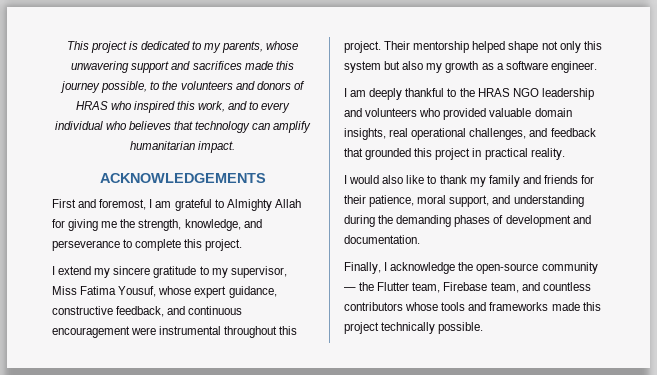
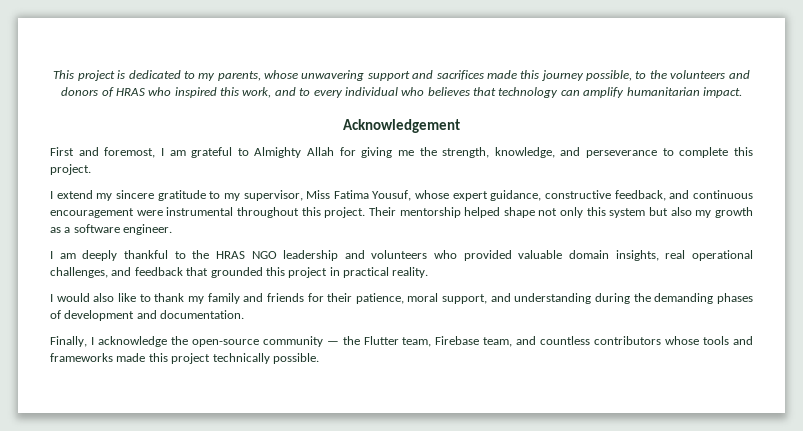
[99,173,266,183] ACKNOWLEDGEMENTS -> [343,119,460,133] Acknowledgement

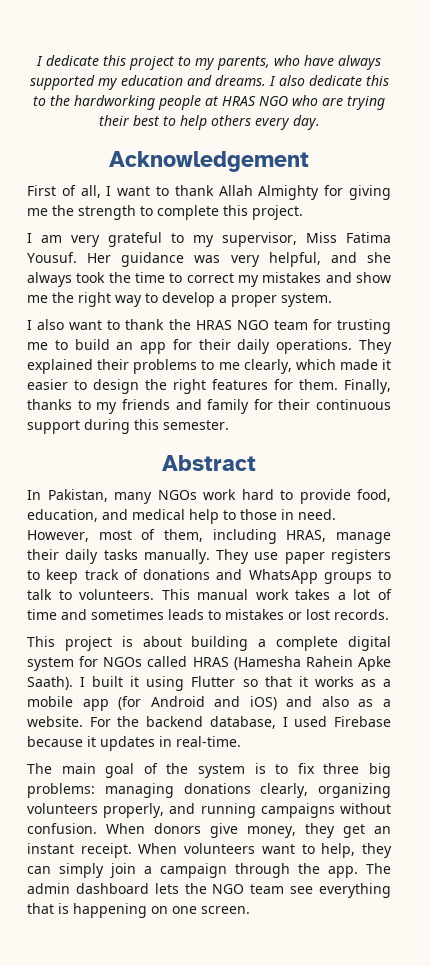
[53,70,750,81] [61,87,742,98] [343,119,460,133] [50,147,658,158] This project is dedicated to my parents, whose unwavering support and sacrifices made this journey possible, to the volunteers and donors of HRAS who inspired this work, and to every individual who believes that technology can amplify humanitarian impact. // Acknowledgement // First and foremost, I am grateful to Almighty Allah for giving me the strength, knowledge, and perseverance -> [36,55,381,70] [29,75,389,90] [33,95,385,110] [98,115,320,130] [109,151,309,172] [27,185,392,200] [27,205,136,220] I dedicate this project to my parents, who have always supported my education and dreams. I also dedicate this to the hardworking people at HRAS NGO who are trying their best to help others every day. // Acknowledgement // First of all, I want to thank Allah Almighty for giving me the strength
[56,190,206,201] extend my sincere gratitude -> [41,232,162,247] am very grateful
[372,190,753,201] [50,207,753,218] [50,224,173,235] [50,250,753,261] [50,267,429,278] [50,293,753,304] [50,310,245,321] [50,336,754,347] [50,353,319,364] Yousuf, whose expert guidance, constructive feedback, and continuous encouragement were instrumental throughout this project. Their mentorship helped shape not only this system but also my growth as a software engineer. // I am deeply thankful to the HRAS NGO leadership and volunteers who provided valuable domain insights, real operational challenges, and feedback that grounded this project in practical reality. // I would also like to thank my family and friends for their patience, moral support, and understanding during the demanding phases of development and documentation. // Finally, I acknowledge the open-source community — the Flutter team, Firebase team, and countless contributors whose tools and frameworks made this project technically possible. -> [27,252,391,267] [27,272,391,287] [27,292,332,307] [27,319,391,334] [27,339,392,354] [27,359,391,374] [27,379,391,394] [27,399,391,414] [27,419,229,434] [162,455,256,471] [27,489,391,504] [27,509,336,524] [27,529,391,544] [27,549,391,564] [27,569,391,584] [27,589,392,600] [27,609,389,620] [27,636,391,651] [27,656,391,671] [27,676,391,691] [27,696,391,711] [27,716,391,729] [27,736,241,751] [27,763,391,778] [27,783,391,798] [27,803,391,818] [27,823,391,838] [27,843,393,858] [27,863,391,878] [27,883,391,898] [27,903,250,918] Yousuf. Her guidance was very helpful, and she always took the time to correct my mistakes and show me the right way to develop a proper system. // I also want to thank the HRAS NGO team for trusting me to build an app for their daily operations. They explained their problems to me clearly, which made it easier to design the right features for them. Finally, thanks to my friends and family for their continuous support during this semester. // Abstract // In Pakistan, many NGOs work hard to provide food, education, and medical help to those in need. However, most of them, including HRAS, manage their daily tasks manually. They use paper registers to keep track of donations and WhatsApp groups to talk to volunteers. This manual work takes a lot of time and sometimes leads to mistakes or lost records. // This project is about building a complete digital system for NGOs called HRAS (Hamesha Rahein Apke Saath). I built it using Flutter so that it works as a mobile app (for Android and iOS) and also as a website. For the backend database, I used Firebase because it updates in real-time. // The main goal of the system is to fix three big problems: managing donations clearly, organizing volunteers properly, and running campaigns without confusion. When donors give money, they get an instant receipt. When volunteers want to help, they can simply join a campaign through the app. The admin dashboard lets the NGO team see everything that is happening on one screen.

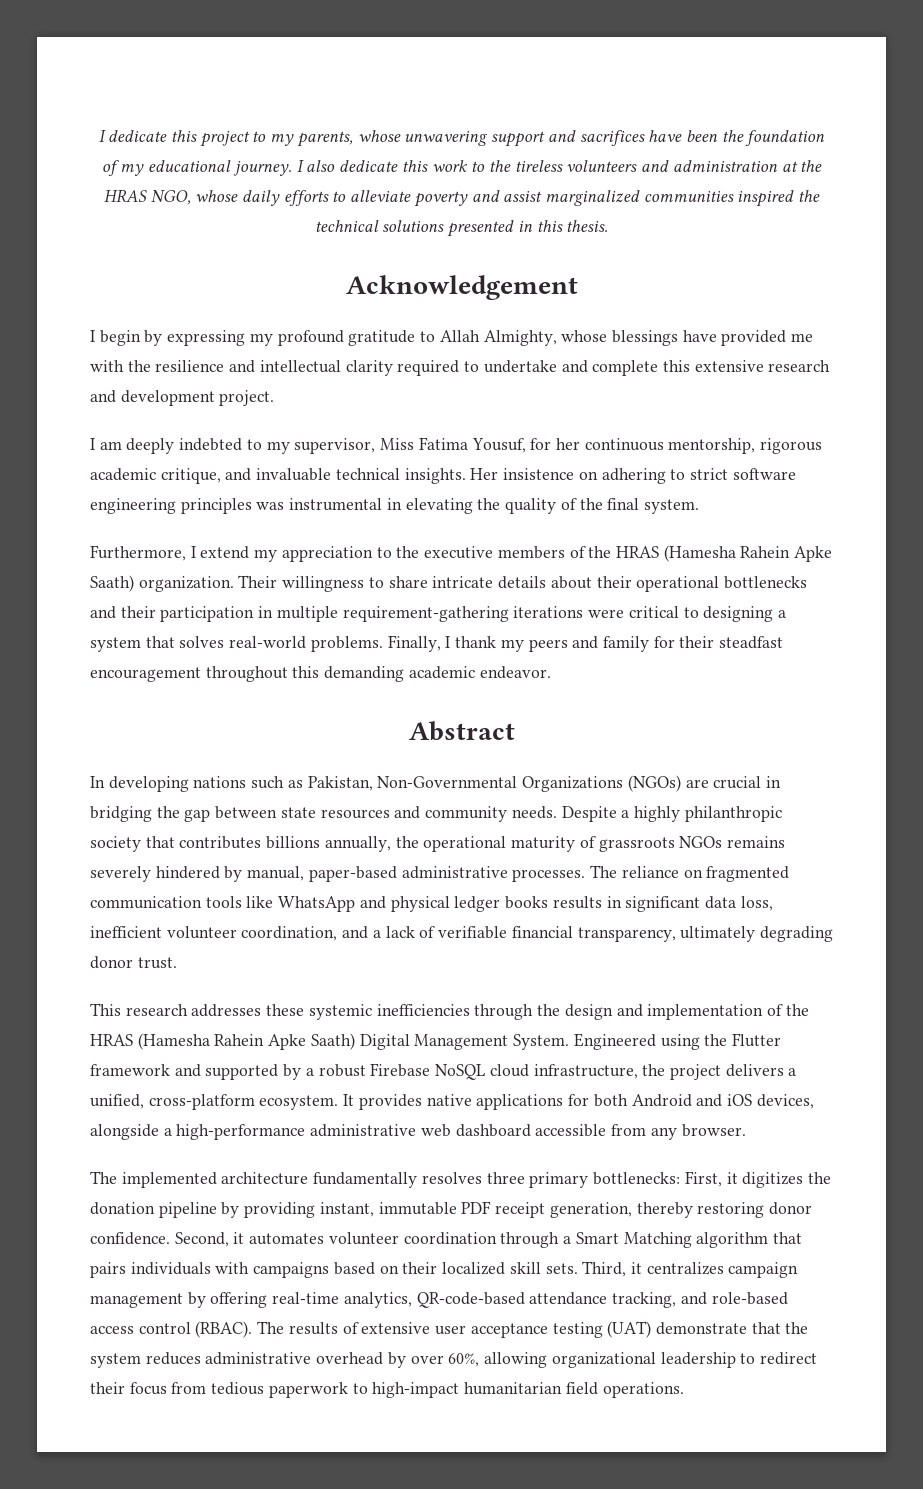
[274,55,381,70] [29,75,266,90] who have always supported my education and dreams. -> [357,130,826,147] [101,160,292,176] whose unwavering support and sacrifices have been the foundation of my educational journey.
[33,95,385,110] [98,115,320,130] [109,151,309,172] [27,185,392,200] [27,205,248,220] to the hardworking people at HRAS NGO who are trying their best to help others every day. // Acknowledgement // First of all, I want to thank Allah Almighty for giving me the strength to complete this -> [431,160,823,172] [103,189,821,207] [314,220,609,237] [345,275,578,300] [90,330,814,346] [90,360,831,376] [90,390,215,406] work to the tireless volunteers and administration at the HRAS NGO, whose daily efforts to alleviate poverty and assist marginalized communities inspired the technical solutions presented in this thesis. // Acknowledgement // I begin by expressing my profound gratitude to Allah Almighty, whose blessings have provided me with the resilience and intellectual clarity required to undertake and complete this extensive research and development
[71,232,162,247] very grateful -> [126,438,243,454] deeply indebted
[27,252,391,267] [27,272,391,287] [27,292,332,307] [27,319,391,334] [27,339,392,354] [27,359,391,374] [27,379,391,394] [27,399,391,414] [27,419,229,434] [162,455,256,471] [27,489,391,504] [27,509,336,524] [27,529,391,544] [27,549,391,564] [27,569,391,584] [27,589,392,600] [27,609,389,620] [27,636,391,651] [27,656,391,671] [27,676,391,691] [27,696,391,711] [27,716,391,729] [27,736,241,751] [27,763,391,778] [27,783,391,798] [27,803,391,818] [27,823,391,838] [27,843,393,858] [27,863,391,878] [27,883,391,898] [27,903,250,918] Yousuf. Her guidance was very helpful, and she always took the time to correct my mistakes and show me the right way to develop a proper system. // I also want to thank the HRAS NGO team for trusting me to build an app for their daily operations. They explained their problems to me clearly, which made it easier to design the right features for them. Finally, thanks to my friends and family for their continuous support during this semester. // Abstract // In Pakistan, many NGOs work hard to provide food, education, and medical help to those in need. However, most of them, including HRAS, manage their daily tasks manually. They use paper registers to keep track of donations and WhatsApp groups to talk to volunteers. This manual work takes a lot of time and sometimes leads to mistakes or lost records. // This project is about building a complete digital system for NGOs called HRAS (Hamesha Rahein Apke Saath). I built it using Flutter so that it works as a mobile app (for Android and iOS) and also as a website. For the backend database, I used Firebase because it updates in real-time. // The main goal of the system is to fix three big problems: managing donations clearly, organizing volunteers properly, and running campaigns without confusion. When donors give money, they get an instant receipt. When volunteers want to help, they can simply join a campaign through the app. The admin dashboard lets the NGO team see everything that is happening on one screen. -> [471,438,823,454] [90,468,796,484] [90,498,699,514] [90,545,833,562] [90,575,807,592] [90,606,786,622] [90,635,784,652] [90,666,551,682] [408,721,515,741] [90,775,781,792] [90,806,782,822] [90,836,785,852] [90,865,790,882] [90,896,773,912] [90,926,833,942] [90,956,177,969] [90,1003,809,1020] [90,1033,781,1050] [90,1063,797,1080] [90,1094,814,1110] [90,1124,746,1140] [90,1171,831,1188] [90,1201,812,1218] [90,1232,802,1248] [90,1261,799,1278] [90,1292,788,1308] [90,1321,809,1338] [90,1352,817,1368] [90,1382,684,1398] Yousuf, for her continuous mentorship, rigorous academic critique, and invaluable technical insights. Her insistence on adhering to strict software engineering principles was instrumental in elevating the quality of the final system. // Furthermore, I extend my appreciation to the executive members of the HRAS (Hamesha Rahein Apke Saath) organization. Their willingness to share intricate details about their operational bottlenecks and their participation in multiple requirement-gathering iterations were critical to designing a system that solves real-world problems. Finally, I thank my peers and family for their steadfast encouragement throughout this demanding academic endeavor. // Abstract // In developing nations such as Pakistan, Non-Governmental Organizations (NGOs) are crucial in bridging the gap between state resources and community needs. Despite a highly philanthropic society that contributes billions annually, the operational maturity of grassroots NGOs remains severely hindered by manual, paper-based administrative processes. The reliance on fragmented communication tools like WhatsApp and physical ledger books results in significant data loss, inefficient volunteer coordination, and a lack of verifiable financial transparency, ultimately degrading donor trust. // This research addresses these systemic inefficiencies through the design and implementation of the HRAS (Hamesha Rahein Apke Saath) Digital Management System. Engineered using the Flutter framework and supported by a robust Firebase NoSQL cloud infrastructure, the project delivers a unified, cross-platform ecosystem. It provides native applications for both Android and iOS devices, alongside a high-performance administrative web dashboard accessible from any browser. // The implemented architecture fundamentally resolves three primary bottlenecks: First, it digitizes the donation pipeline by providing instant, immutable PDF receipt generation, thereby restoring donor confidence. Second, it automates volunteer coordination through a Smart Matching algorithm that pairs individuals with campaigns based on their localized skill sets. Third, it centralizes campaign management by offering real-time analytics, QR-code-based attendance tracking, and role-based access control (RBAC). The results of extensive user acceptance testing (UAT) demonstrate that the system reduces administrative overhead by over 60%, allowing organizational leadership to redirect their focus from tedious paperwork to high-impact humanitarian field operations.

